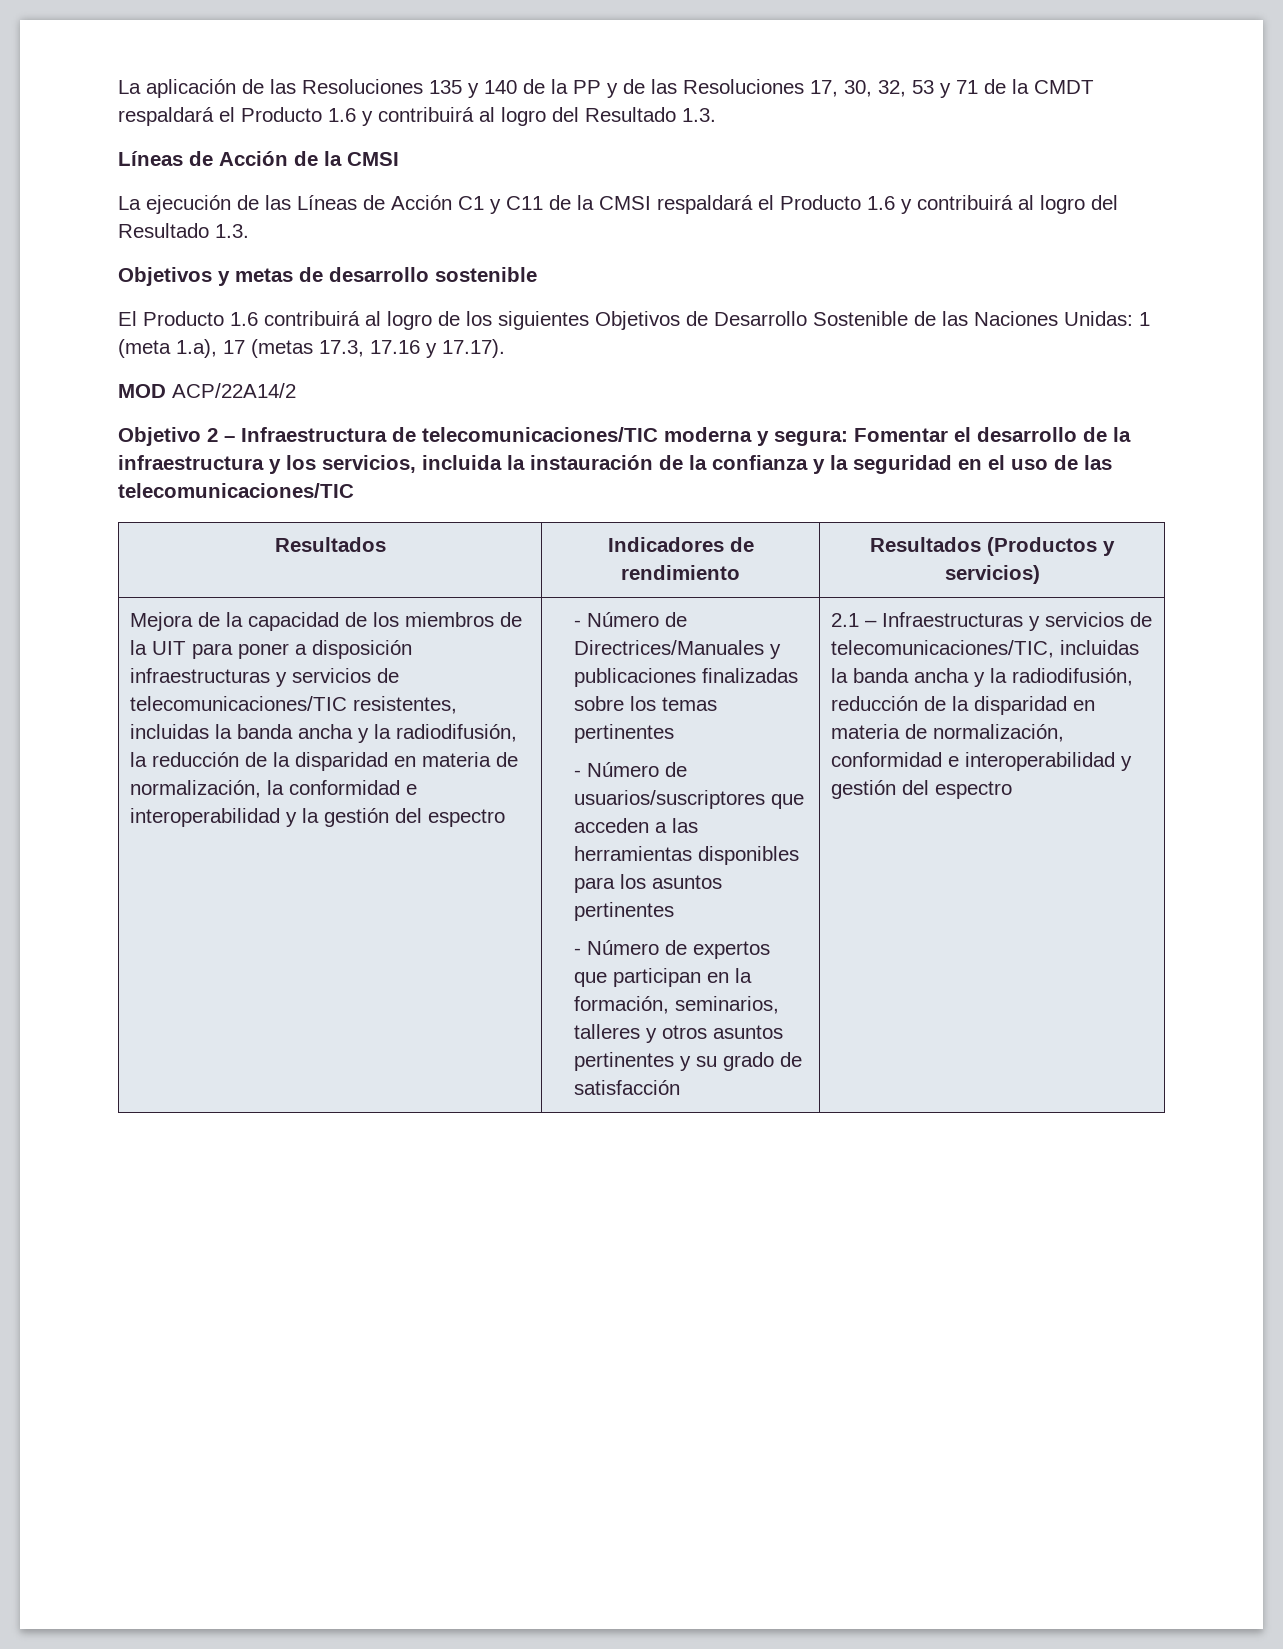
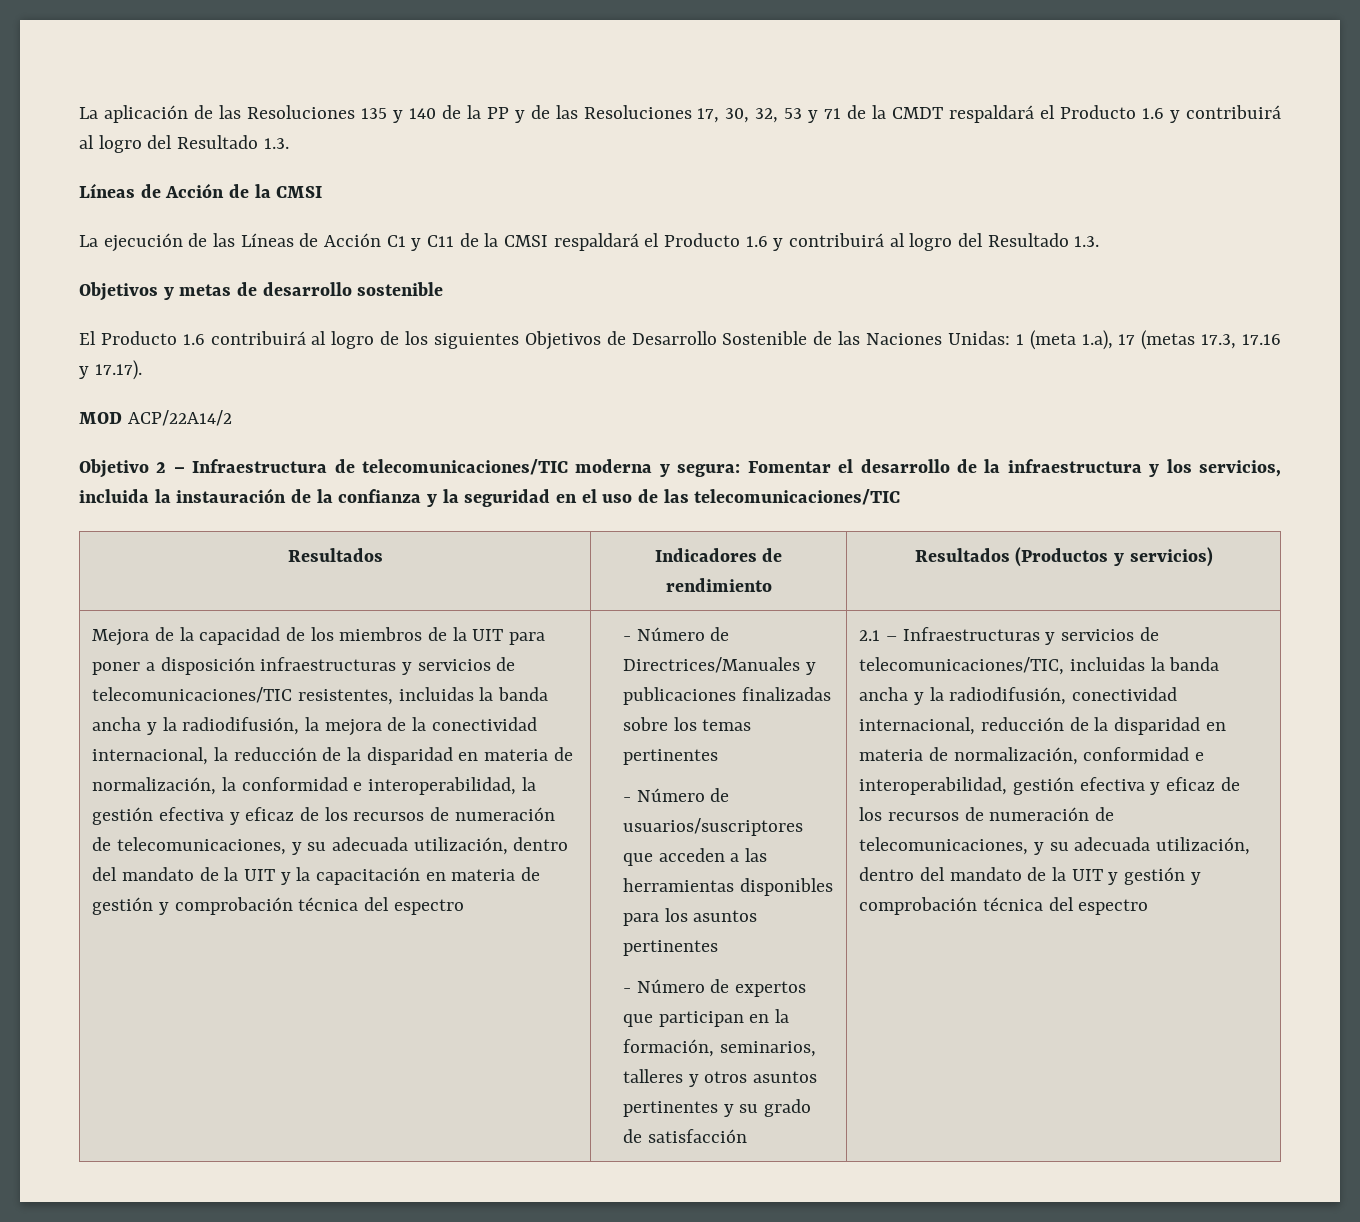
(148, 759) none -> [324,717,537,736] [92,747,229,765] mejora de la conectividad internacional, la
[130,808,390,827] interoperabilidad y la gestión -> [368,777,536,795] [92,807,555,825] [92,837,569,855] [92,867,541,885] [92,897,359,915] interoperabilidad, la gestión efectiva y eficaz de los recursos de numeración de telecomunicaciones, y su adecuada utilización, dentro del mandato de la UIT y la capacitación en materia de gestión y comprobación técnica
(1134, 677) none -> [1072,687,1178,701] [859,717,976,735] conectividad internacional,
[965,752,1133,771] [831,780,897,799] interoperabilidad y gestión -> [859,777,1240,795] [859,807,1115,821] [859,837,1251,855] [859,867,1201,885] [859,897,1044,915] interoperabilidad, gestión efectiva y eficaz de los recursos de numeración de telecomunicaciones, y su adecuada utilización, dentro del mandato de la UIT y gestión y comprobación técnica

